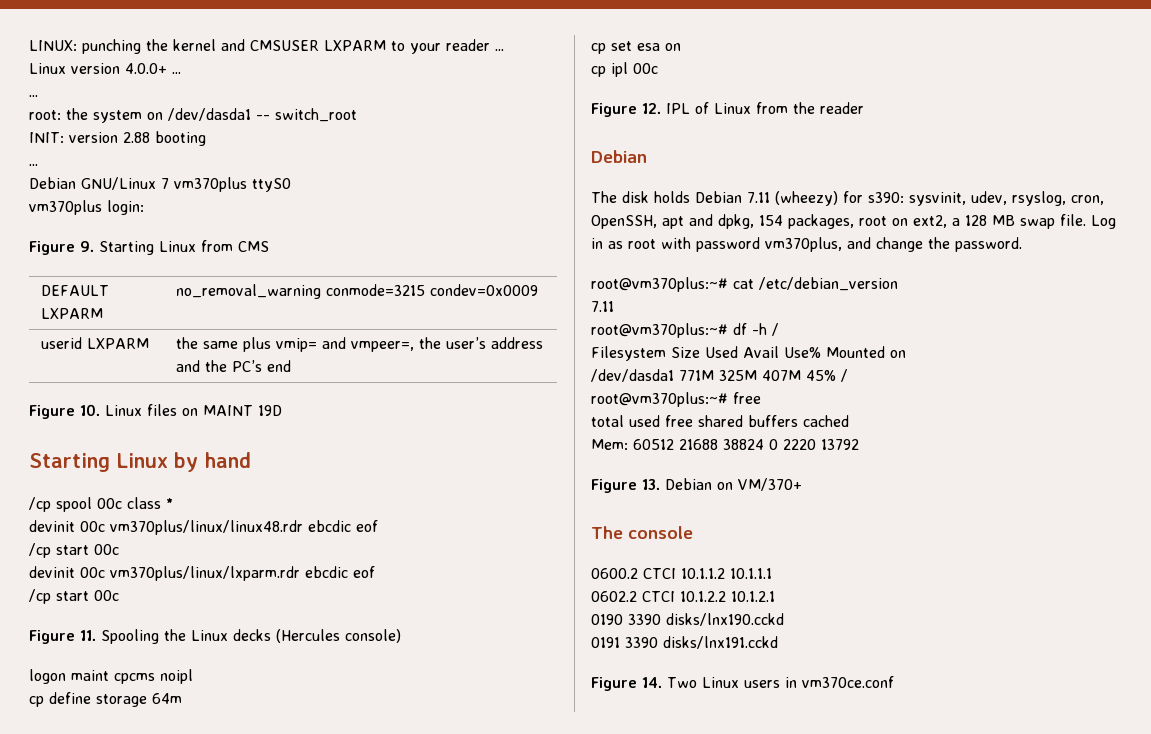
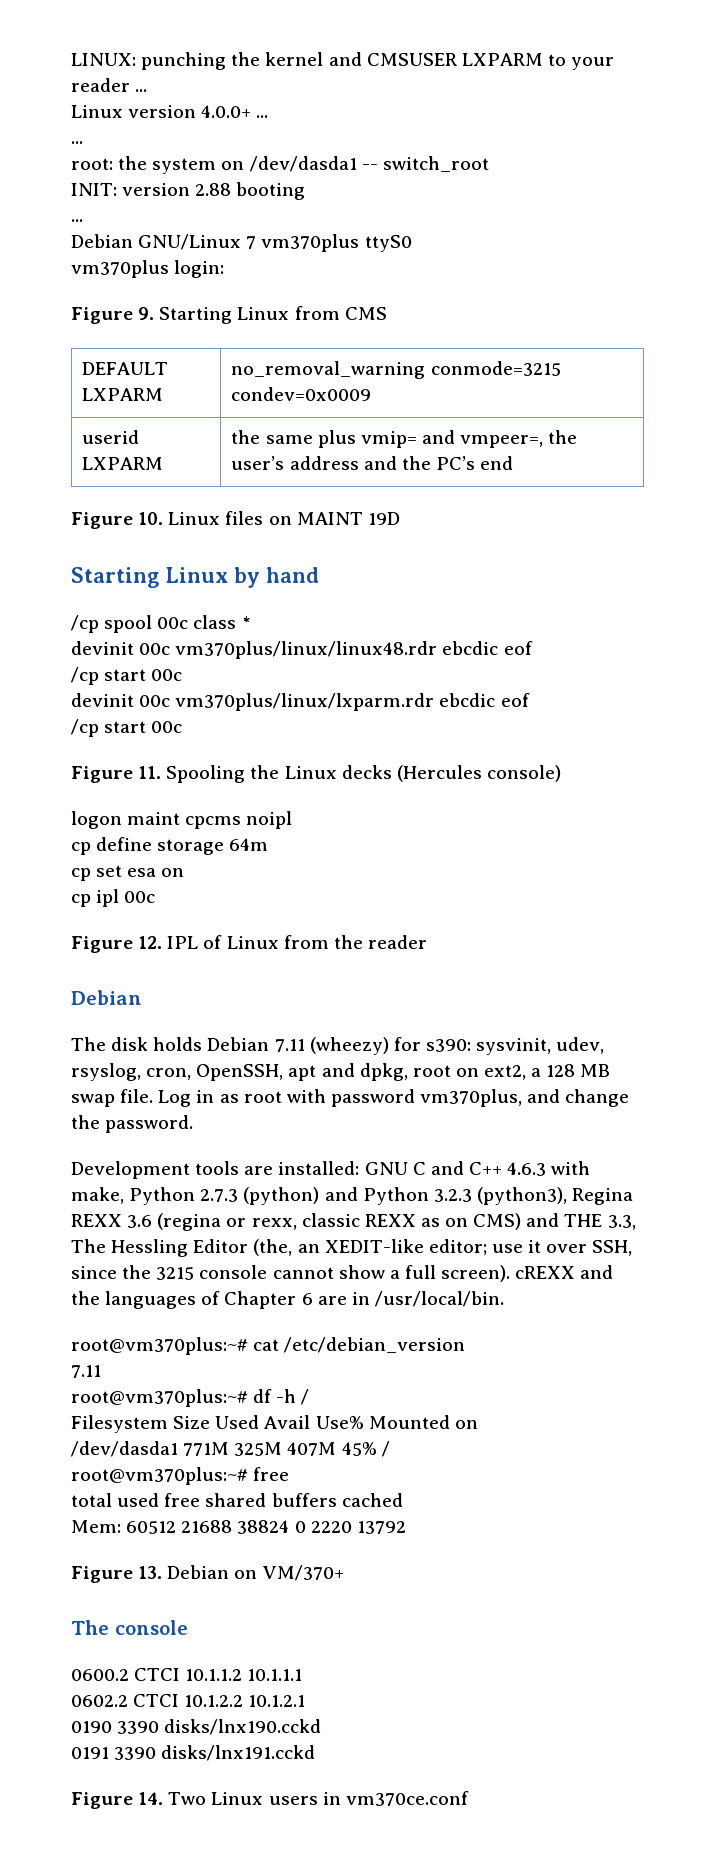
[759,214,854,229] 154 packages, -> (408, 1072) none
(1022, 244) none -> [71,1161,591,1179] [71,1187,634,1205] [71,1213,636,1231] [71,1239,633,1257] [71,1265,614,1282] [71,1291,504,1309] // Development tools are installed: GNU C and C++ 4.6.3 with make, Python 2.7.3 (python) and Python 3.2.3 (python3), Regina REXX 3.6 (regina or rexx, classic REXX as on CMS) and THE 3.3, The Hessling Editor (the, an XEDIT-like editor; use it over SSH, since the 3215 console cannot show a full screen). cREXX and the languages of Chapter 6 are in /usr/local/bin.

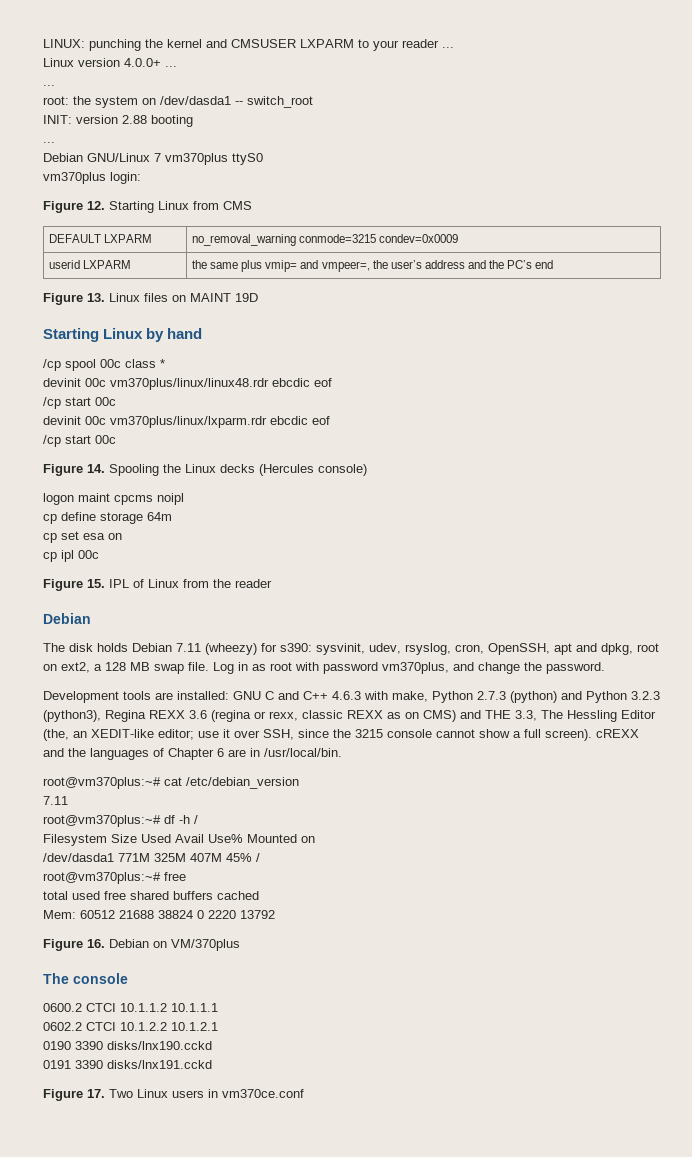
[138,307,155,320] 9. -> [87,201,105,210] 12.
[138,512,164,525] 10. -> [87,293,105,302] 13.
[138,766,162,779] 11. -> [87,464,105,473] 14.
[138,936,163,949] 12. -> [87,579,105,588] 15.
[138,1566,163,1579] 13. -> [87,939,105,948] 16.
[262,1565,344,1581] VM/370+ -> [171,939,240,951] VM/370plus
[138,1792,164,1805] 14. -> [87,1089,105,1098] 17.

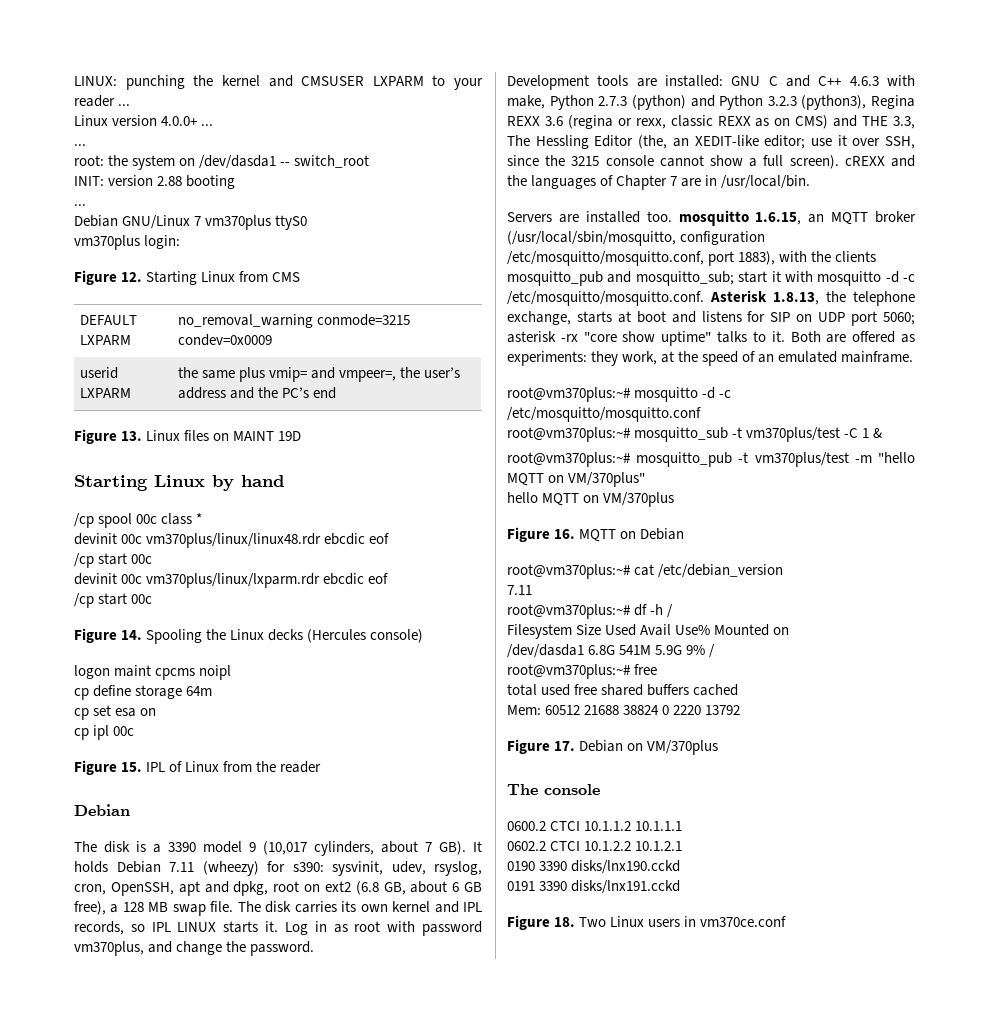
(93, 647) none -> [136,841,482,856] is a 3390 model 9 (10,017 cylinders, about 7 GB). It
[61,662,90,673] ext2, -> [324,881,482,895] [74,901,106,915] ext2 (6.8 GB, about 6 GB free),
(209, 666) none -> [237,901,482,913] [74,921,279,935] The disk carries its own kernel and IPL records, so IPL LINUX starts it.
[217,748,224,757] 6 -> [670,176,678,186] 7
(342, 752) none -> [507,210,916,226] [507,231,766,246] [507,251,877,266] [507,271,915,286] [507,290,915,306] [507,311,916,326] [507,331,915,346] [507,351,914,366] [507,387,732,402] [507,407,701,422] [507,427,883,442] [507,452,915,467] [507,472,646,487] [507,492,675,507] [507,527,685,542] // Servers are installed too. mosquitto 1.6.15, an MQTT broker (/usr/local/sbin/mosquitto, configuration /etc/mosquitto/mosquitto.conf, port 1883), with the clients mosquitto_pub and mosquitto_sub; start it with mosquitto -d -c /etc/mosquitto/mosquitto.conf. Asterisk 1.8.13, the telephone exchange, starts at boot and listens for SIP on UDP port 5060; asterisk -rx "core show uptime" talks to it. Both are offered as experiments: they work, at the speed of an emulated mainframe. // root@vm370plus:~# mosquitto -d -c /etc/mosquitto/mosquitto.conf // root@vm370plus:~# mosquitto_sub -t vm370plus/test -C 1 & // root@vm370plus:~# mosquitto_pub -t vm370plus/test -m "hello MQTT on VM/370plus" // hello MQTT on VM/370plus // Figure 16. MQTT on Debian
[118,853,252,862] 771M 325M 407M 45% -> [588,645,706,655] 6.8G 541M 5.9G 9%
[87,939,105,948] 16. -> [554,741,576,751] 17.
[87,1089,105,1098] 17. -> [554,917,576,927] 18.

